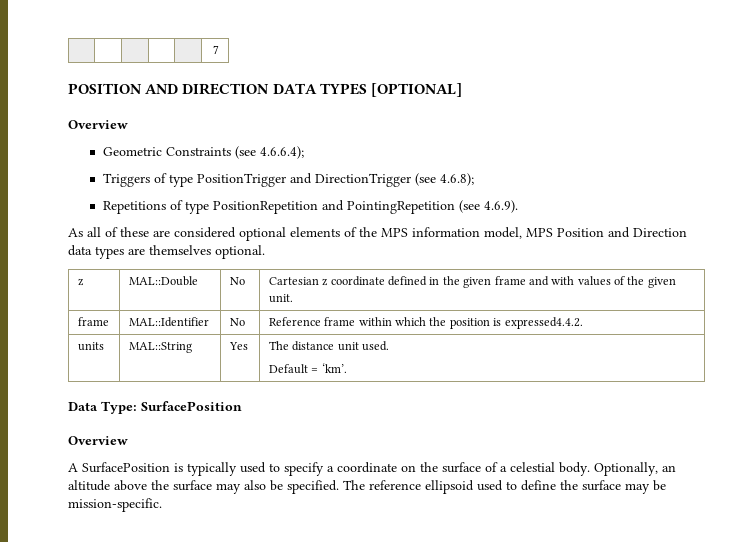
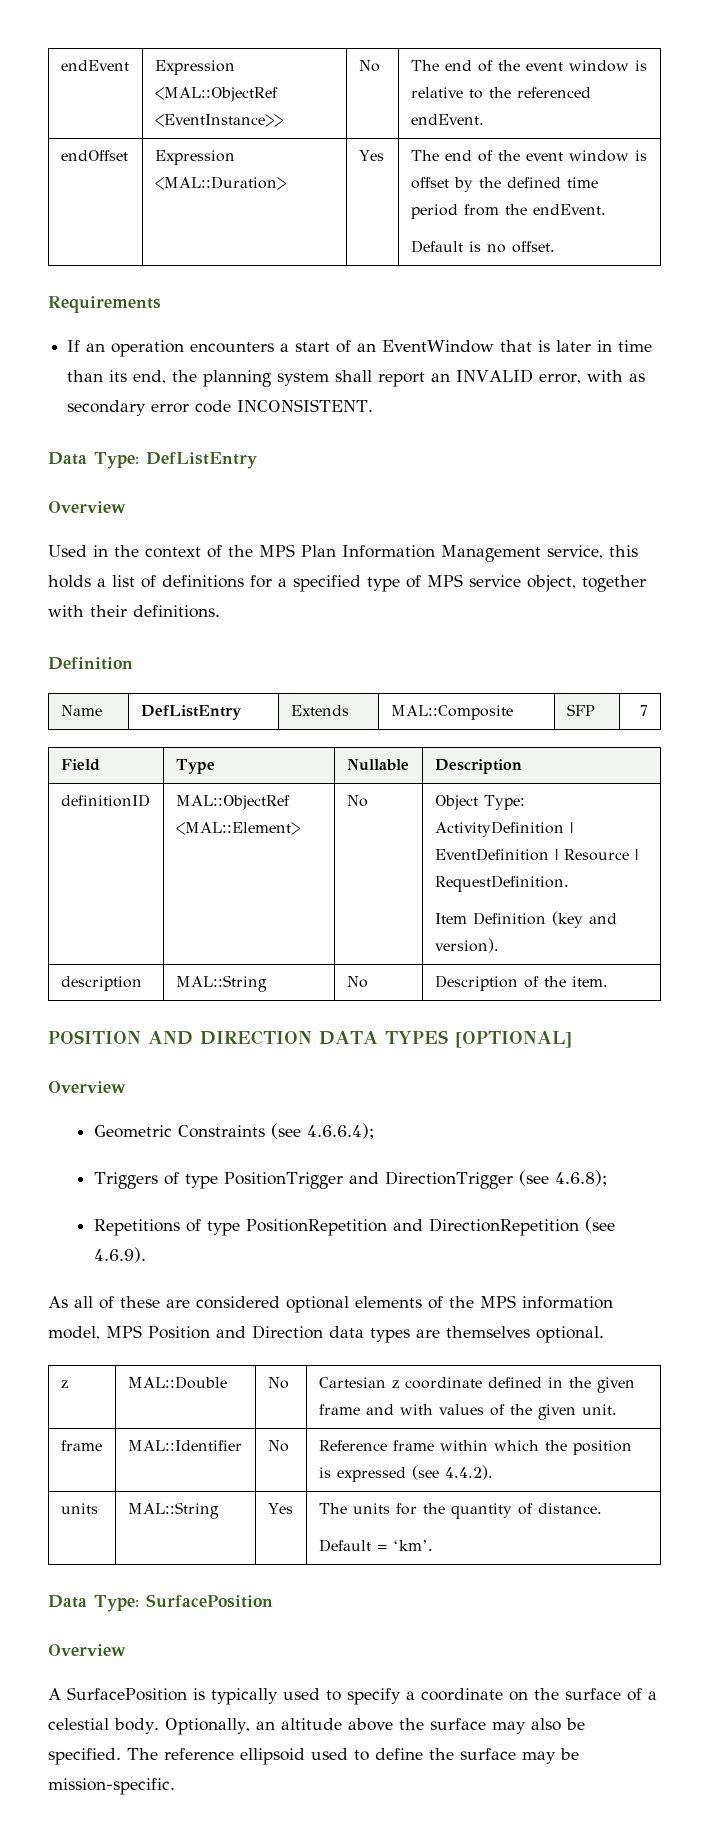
[213,45,220,54] | | | | | 7 -> [60,60,129,71] [154,60,235,75] [154,87,278,102] [154,114,283,127] [358,60,380,72] [410,60,647,72] [410,87,591,99] [410,114,484,125] [60,150,128,161] [154,150,235,165] [154,176,286,190] [358,150,384,161] [410,150,647,162] [410,177,598,192] [410,204,606,219] [410,240,555,253] [48,296,161,313] [67,340,653,357] [67,369,646,387] [67,399,374,416] [48,452,257,469] [48,501,126,513] [48,544,638,562] [48,574,646,592] [48,605,220,618] [48,657,133,670] [60,705,102,716] [140,705,242,720] [290,705,349,716] [390,705,513,720] [566,704,595,716] [640,705,649,716] [60,759,100,771] [175,759,215,774] [346,759,409,771] [434,759,522,774] [60,794,150,807] [175,795,290,810] [175,822,300,835] [346,795,368,807] [434,795,525,810] [434,821,573,837] [434,848,638,861] [434,875,569,892] [434,911,617,928] [434,938,499,953] [60,976,142,991] [175,975,267,992] [346,976,368,988] [434,975,608,991] endEvent | Expression <MAL::ObjectRef <EventInstance>> | No | The end of the event window is relative to the referenced endEvent. // endOffset | Expression <MAL::Duration> | Yes | The end of the event window is offset by the defined time period from the endEvent. // Default is no offset. // Requirements // If an operation encounters a start of an EventWindow that is later in time than its end, the planning system shall report an INVALID error, with as secondary error code INCONSISTENT. // Data Type: DefListEntry // Overview // Used in the context of the MPS Plan Information Management service, this holds a list of definitions for a specified type of MPS service object, together with their definitions. // Definition // Name | DefListEntry | Extends | MAL::Composite | SFP | 7 // Field | Type | Nullable | Description // definitionID | MAL::ObjectRef <MAL::Element> | No | Object Type: ActivityDefinition | EventDefinition | Resource | RequestDefinition. // Item Definition (key and version). // description | MAL::String | No | Description of the item.
[346,201,455,214] PointingRepetition -> [428,1218,579,1236] DirectionRepetition
[504,317,583,329] expressed4.4.2. -> [336,1465,493,1482] expressed (see 4.4.2).
[292,341,389,351] distance unit used. -> [352,1503,602,1519] units for the quantity of distance.

